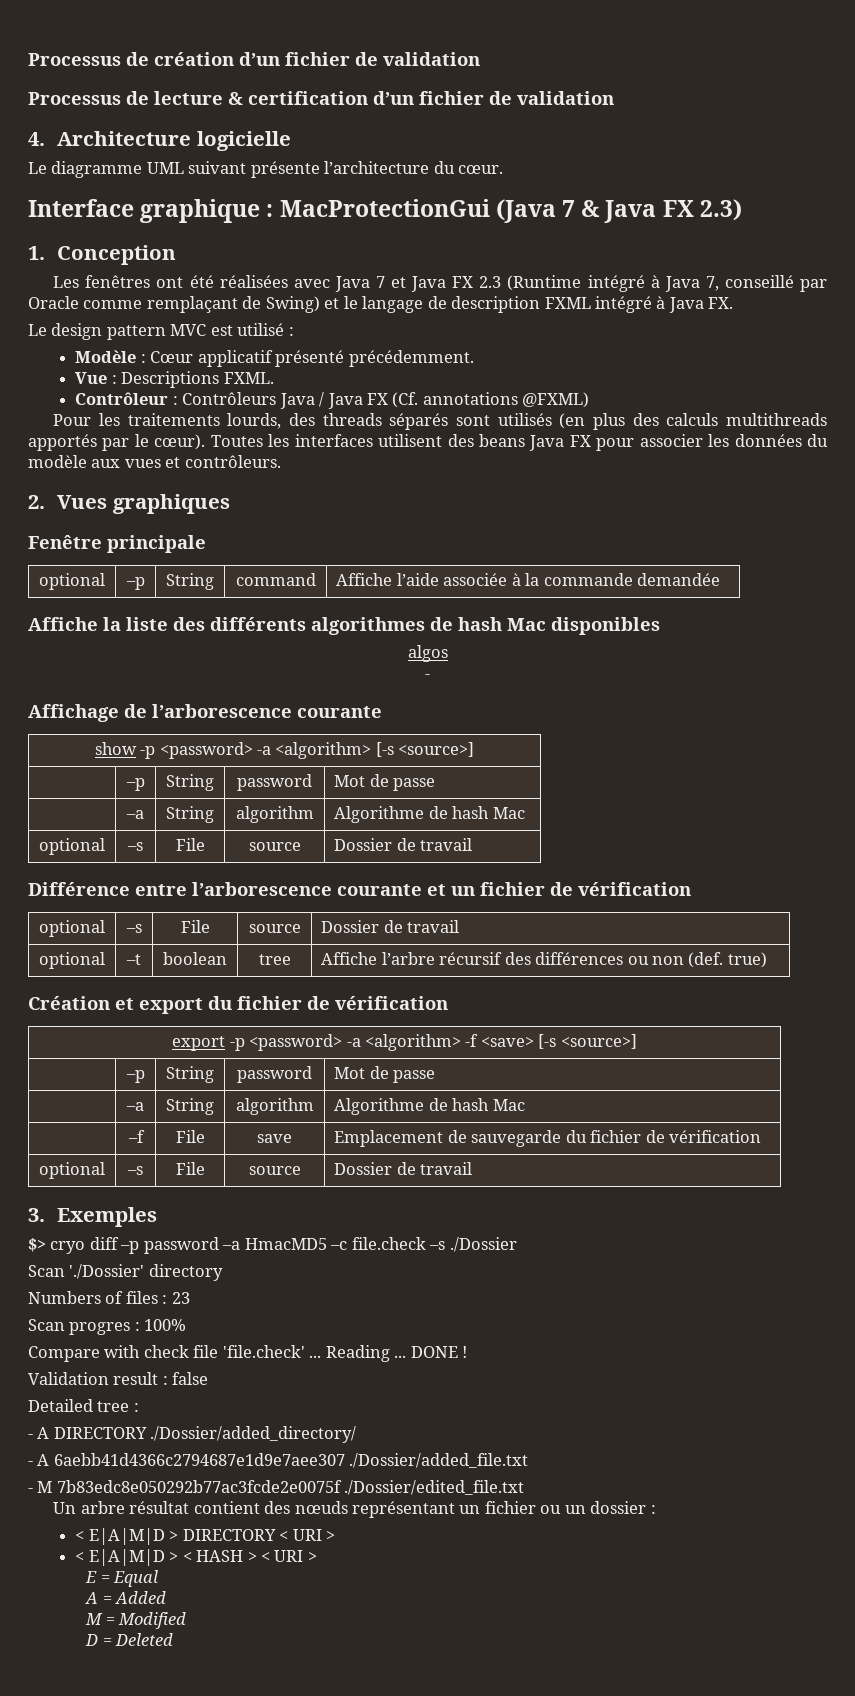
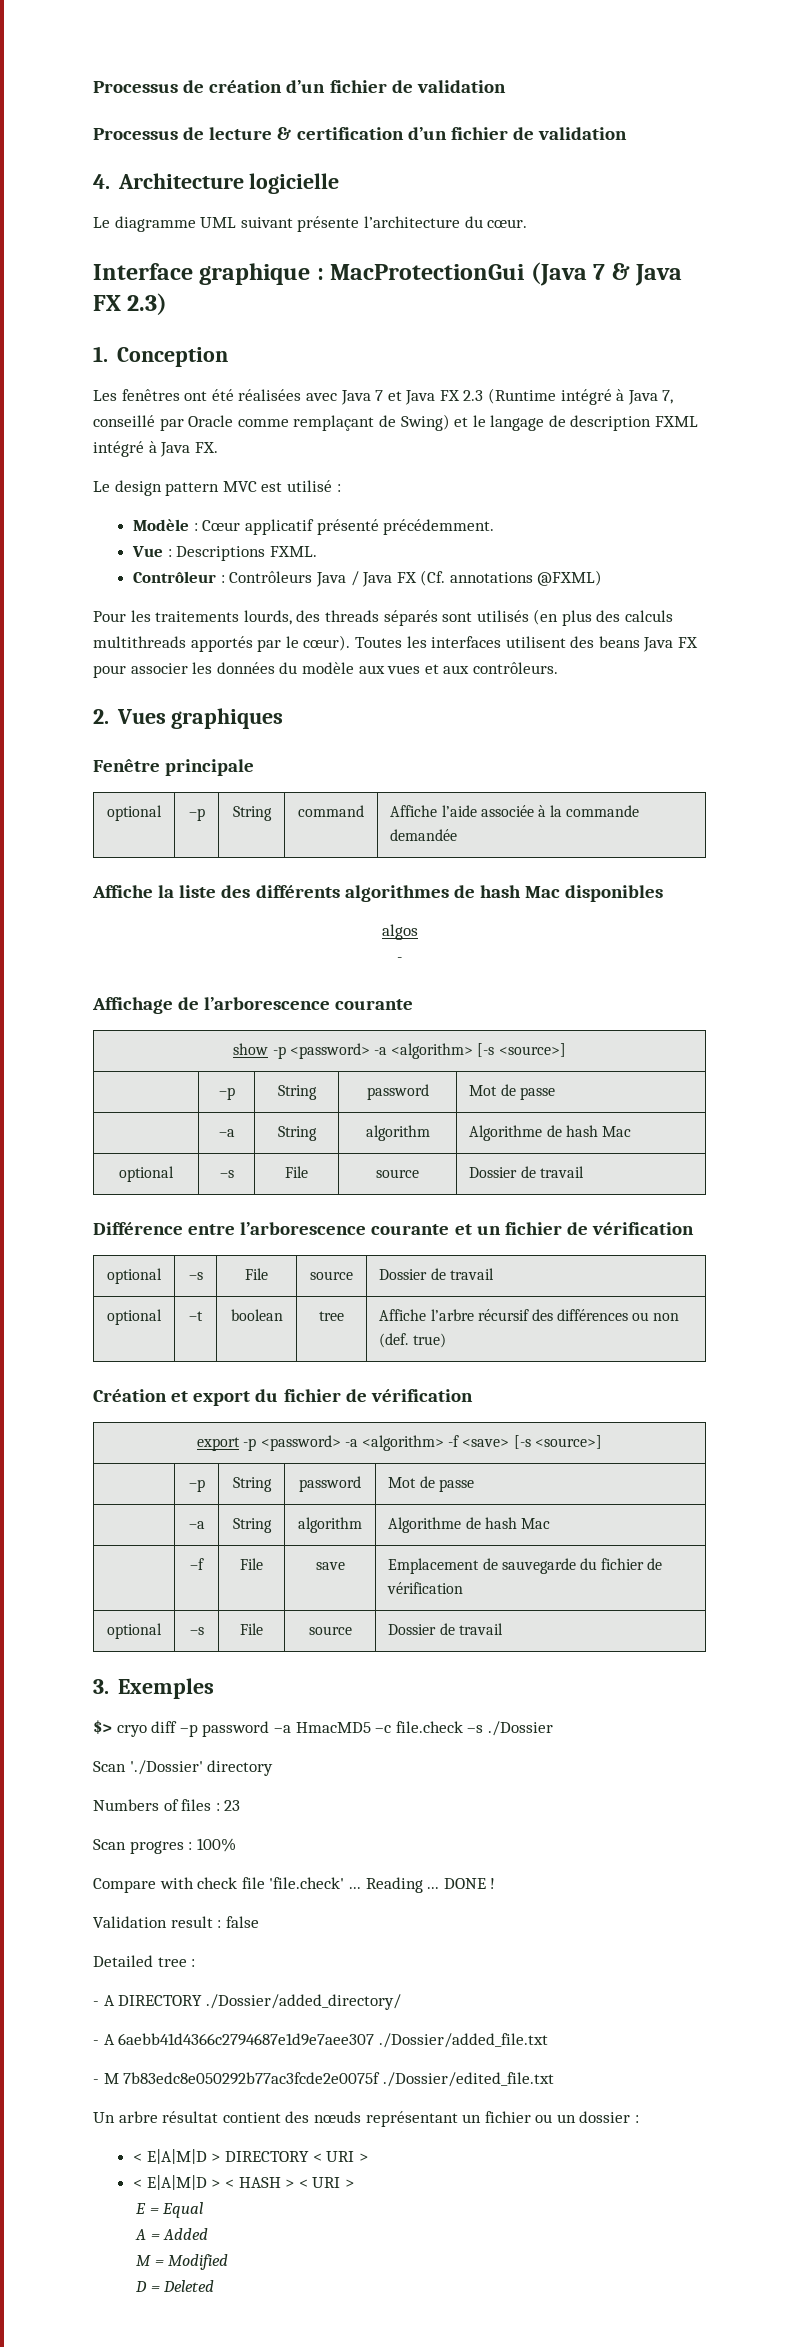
(181, 462) none -> [443,665,470,674] aux

